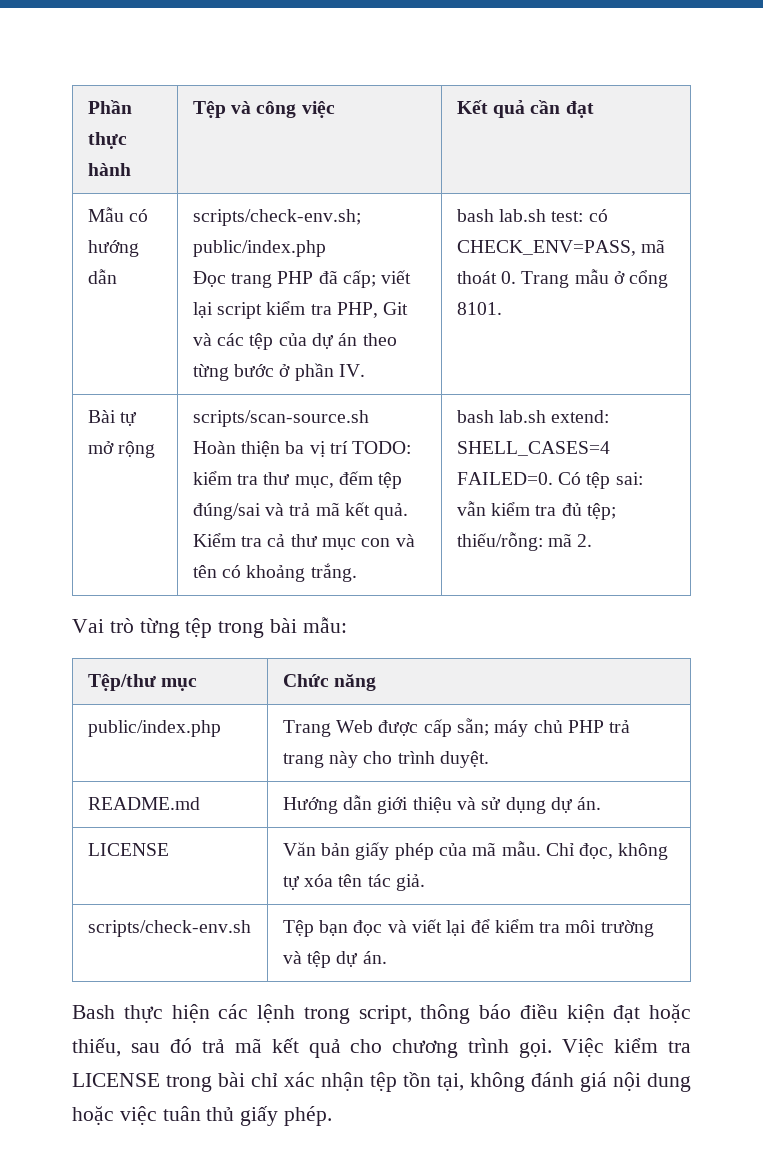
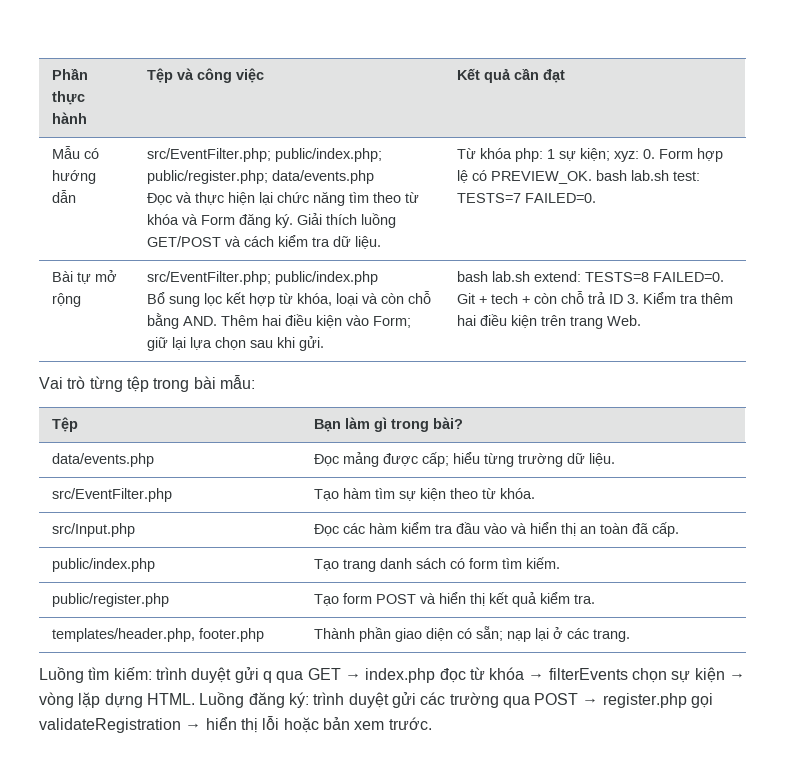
[192,209,361,226] [192,240,326,257] [192,270,412,288] [192,301,409,319] [192,333,397,350] [192,363,366,381] [456,209,608,222] [456,240,666,256] [456,269,669,288] [456,302,502,315] [87,410,138,426] [87,441,156,458] [192,410,369,427] [192,441,412,457] [192,471,403,489] [192,502,409,520] [192,533,415,550] [192,563,357,582] [456,410,610,423] [456,441,610,456] [456,472,643,489] [456,501,617,520] [456,532,593,551] scripts/check-env.sh; public/index.php // Đọc trang PHP đã cấp; viết lại script kiểm tra PHP, Git và các tệp của dự án theo từng bước ở phần IV. | bash lab.sh test: có CHECK_ENV=PASS, mã thoát 0. Trang mẫu ở cổng 8101. // Bài tự mở rộng | scripts/scan-source.sh // Hoàn thiện ba vị trí TODO: kiểm tra thư mục, đếm tệp đúng/sai và trả mã kết quả. Kiểm tra cả thư mục con và tên có khoảng trắng. | bash lab.sh extend: SHELL_CASES=4 FAILED=0. Có tệp sai: vẫn kiểm tra đủ tệp; thiếu/rỗng: mã 2. -> [146,148,382,162] [146,170,374,184] [146,191,419,206] [146,213,396,228] [146,235,381,249] [456,148,723,162] [456,170,700,184] [456,193,596,203] [51,270,117,284] [51,293,81,307] [146,271,378,285] [146,291,431,307] [146,313,411,329] [146,336,324,351] [456,271,724,282] [456,291,733,304] [456,314,641,329] src/EventFilter.php; public/index.php; public/register.php; data/events.php // Đọc và thực hiện lại chức năng tìm theo từ khóa và Form đăng ký. Giải thích luồng GET/POST và cách kiểm tra dữ liệu. | Từ khóa php: 1 sự kiện; xyz: 0. Form hợp lệ có PREVIEW_OK. bash lab.sh test: TESTS=7 FAILED=0. // Bài tự mở rộng | src/EventFilter.php; public/index.php // Bổ sung lọc kết hợp từ khóa, loại và còn chỗ bằng AND. Thêm hai điều kiện vào Form; giữ lại lựa chọn sau khi gửi. | bash lab.sh extend: TESTS=8 FAILED=0. Git + tech + còn chỗ trả ID 3. Kiểm tra thêm hai điều kiện trên trang Web.
[87,674,198,691] [282,674,377,691] [87,720,221,737] [282,718,631,737] [282,751,490,768] [87,797,200,810] [282,795,602,814] [87,843,169,856] [282,841,669,860] [282,874,426,891] [87,920,251,937] [282,919,654,937] [282,951,387,968] [72,1004,691,1024] [72,1038,691,1058] [72,1072,691,1092] [72,1106,333,1126] Tệp/thư mục | Chức năng // public/index.php | Trang Web được cấp sẵn; máy chủ PHP trả trang này cho trình duyệt. // README.md | Hướng dẫn giới thiệu và sử dụng dự án. // LICENSE | Văn bản giấy phép của mã mẫu. Chỉ đọc, không tự xóa tên tác giả. // scripts/check-env.sh | Tệp bạn đọc và viết lại để kiểm tra môi trường và tệp dự án. // Bash thực hiện các lệnh trong script, thông báo điều kiện đạt hoặc thiếu, sau đó trả mã kết quả cho chương trình gọi. Việc kiểm tra LICENSE trong bài chỉ xác nhận tệp tồn tại, không đánh giá nội dung hoặc việc tuân thủ giấy phép. -> [51,417,78,432] [313,417,463,432] [51,453,154,467] [313,452,615,467] [51,488,172,502] [313,488,535,501] [51,523,135,537] [313,522,679,537] [51,558,155,572] [313,557,560,572] [51,593,169,607] [313,592,595,607] [51,628,264,642] [313,626,630,642] [39,667,746,683] [39,692,714,708] [39,716,432,733] Tệp | Bạn làm gì trong bài? // data/events.php | Đọc mảng được cấp; hiểu từng trường dữ liệu. // src/EventFilter.php | Tạo hàm tìm sự kiện theo từ khóa. // src/Input.php | Đọc các hàm kiểm tra đầu vào và hiển thị an toàn đã cấp. // public/index.php | Tạo trang danh sách có form tìm kiếm. // public/register.php | Tạo form POST và hiển thị kết quả kiểm tra. // templates/header.php, footer.php | Thành phần giao diện có sẵn; nạp lại ở các trang. // Luồng tìm kiếm: trình duyệt gửi q qua GET → index.php đọc từ khóa → filterEvents chọn sự kiện → vòng lặp dựng HTML. Luồng đăng ký: trình duyệt gửi các trường qua POST → register.php gọi validateRegistration → hiển thị lỗi hoặc bản xem trước.

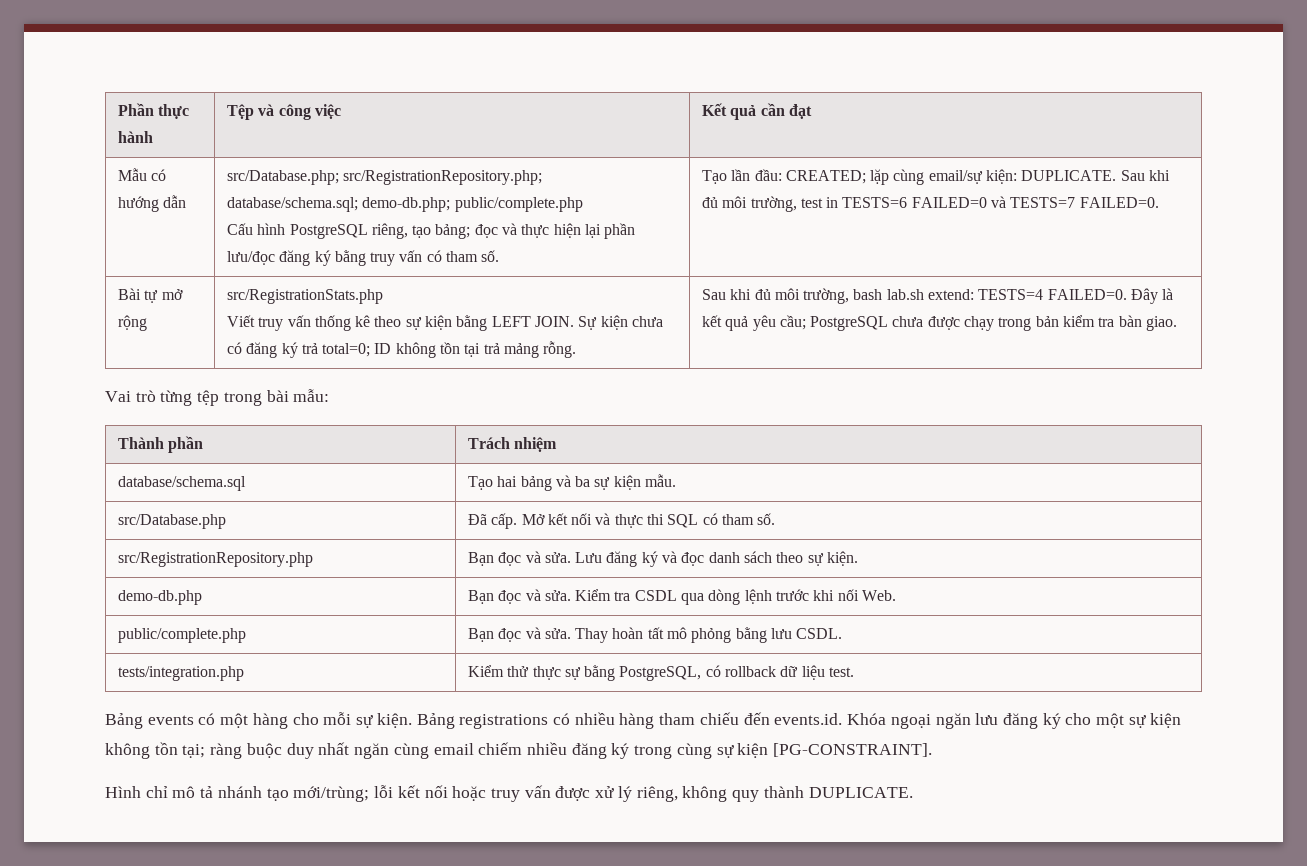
[146,148,382,162] [146,170,374,184] [146,191,419,206] [146,213,396,228] [146,235,381,249] [456,148,723,162] [456,170,700,184] src/EventFilter.php; public/index.php; public/register.php; data/events.php // Đọc và thực hiện lại chức năng tìm theo từ khóa và Form đăng ký. Giải thích luồng GET/POST và cách kiểm tra dữ liệu. | Từ khóa php: 1 sự kiện; xyz: 0. Form hợp lệ có PREVIEW_OK. bash lab.sh test: -> [226,170,543,185] [226,197,583,212] [226,223,636,239] [226,250,500,266] [701,169,1171,185] [701,196,1007,212] src/Database.php; src/RegistrationRepository.php; database/schema.sql; demo-db.php; public/complete.php // Cấu hình PostgreSQL riêng, tạo bảng; đọc và thực hiện lại phần lưu/đọc đăng ký bằng truy vấn có tham số. | Tạo lần đầu: CREATED; lặp cùng email/sự kiện: DUPLICATE. Sau khi đủ môi trường, test in TESTS=6 FAILED=0 và
[146,271,378,285] [146,291,431,307] [146,313,411,329] [146,336,324,351] [456,271,724,282] [456,291,733,304] [456,314,641,329] src/EventFilter.php; public/index.php // Bổ sung lọc kết hợp từ khóa, loại và còn chỗ bằng AND. Thêm hai điều kiện vào Form; giữ lại lựa chọn sau khi gửi. | bash lab.sh extend: TESTS=8 FAILED=0. Git + tech + còn chỗ trả ID 3. Kiểm tra thêm hai điều kiện trên trang Web. -> [226,289,383,304] [226,315,664,331] [226,341,577,358] [701,288,1174,304] [701,315,1178,331] src/RegistrationStats.php // Viết truy vấn thống kê theo sự kiện bằng LEFT JOIN. Sự kiện chưa có đăng ký trả total=0; ID không tồn tại trả mảng rỗng. | Sau khi đủ môi trường, bash lab.sh extend: TESTS=4 FAILED=0. Đây là kết quả yêu cầu; PostgreSQL chưa được chạy trong bản kiểm tra bàn giao.
[51,417,78,432] [313,417,463,432] [51,453,154,467] [313,452,615,467] [51,488,172,502] [313,488,535,501] [51,523,135,537] [313,522,679,537] [51,558,155,572] [313,557,560,572] [51,593,169,607] [313,592,595,607] [51,628,264,642] [313,626,630,642] [39,667,746,683] [39,692,714,708] [39,716,432,733] Tệp | Bạn làm gì trong bài? // data/events.php | Đọc mảng được cấp; hiểu từng trường dữ liệu. // src/EventFilter.php | Tạo hàm tìm sự kiện theo từ khóa. // src/Input.php | Đọc các hàm kiểm tra đầu vào và hiển thị an toàn đã cấp. // public/index.php | Tạo trang danh sách có form tìm kiếm. // public/register.php | Tạo form POST và hiển thị kết quả kiểm tra. // templates/header.php, footer.php | Thành phần giao diện có sẵn; nạp lại ở các trang. // Luồng tìm kiếm: trình duyệt gửi q qua GET → index.php đọc từ khóa → filterEvents chọn sự kiện → vòng lặp dựng HTML. Luồng đăng ký: trình duyệt gửi các trường qua POST → register.php gọi validateRegistration → hiển thị lỗi hoặc bản xem trước. -> [117,436,204,453] [467,437,558,452] [117,476,246,491] [467,474,677,491] [117,514,226,529] [467,513,776,529] [117,552,313,567] [467,551,859,567] [117,590,202,605] [467,589,897,605] [117,628,246,643] [467,627,843,643] [117,666,244,681] [467,665,855,681] [105,712,1181,729] [105,742,933,759] [105,785,913,802] Thành phần | Trách nhiệm // database/schema.sql | Tạo hai bảng và ba sự kiện mẫu. // src/Database.php | Đã cấp. Mở kết nối và thực thi SQL có tham số. // src/RegistrationRepository.php | Bạn đọc và sửa. Lưu đăng ký và đọc danh sách theo sự kiện. // demo-db.php | Bạn đọc và sửa. Kiểm tra CSDL qua dòng lệnh trước khi nối Web. // public/complete.php | Bạn đọc và sửa. Thay hoàn tất mô phỏng bằng lưu CSDL. // tests/integration.php | Kiểm thử thực sự bằng PostgreSQL, có rollback dữ liệu test. // Bảng events có một hàng cho mỗi sự kiện. Bảng registrations có nhiều hàng tham chiếu đến events.id. Khóa ngoại ngăn lưu đăng ký cho một sự kiện không tồn tại; ràng buộc duy nhất ngăn cùng email chiếm nhiều đăng ký trong cùng sự kiện [PG-CONSTRAINT]. // Hình chỉ mô tả nhánh tạo mới/trùng; lỗi kết nối hoặc truy vấn được xử lý riêng, không quy thành DUPLICATE.

